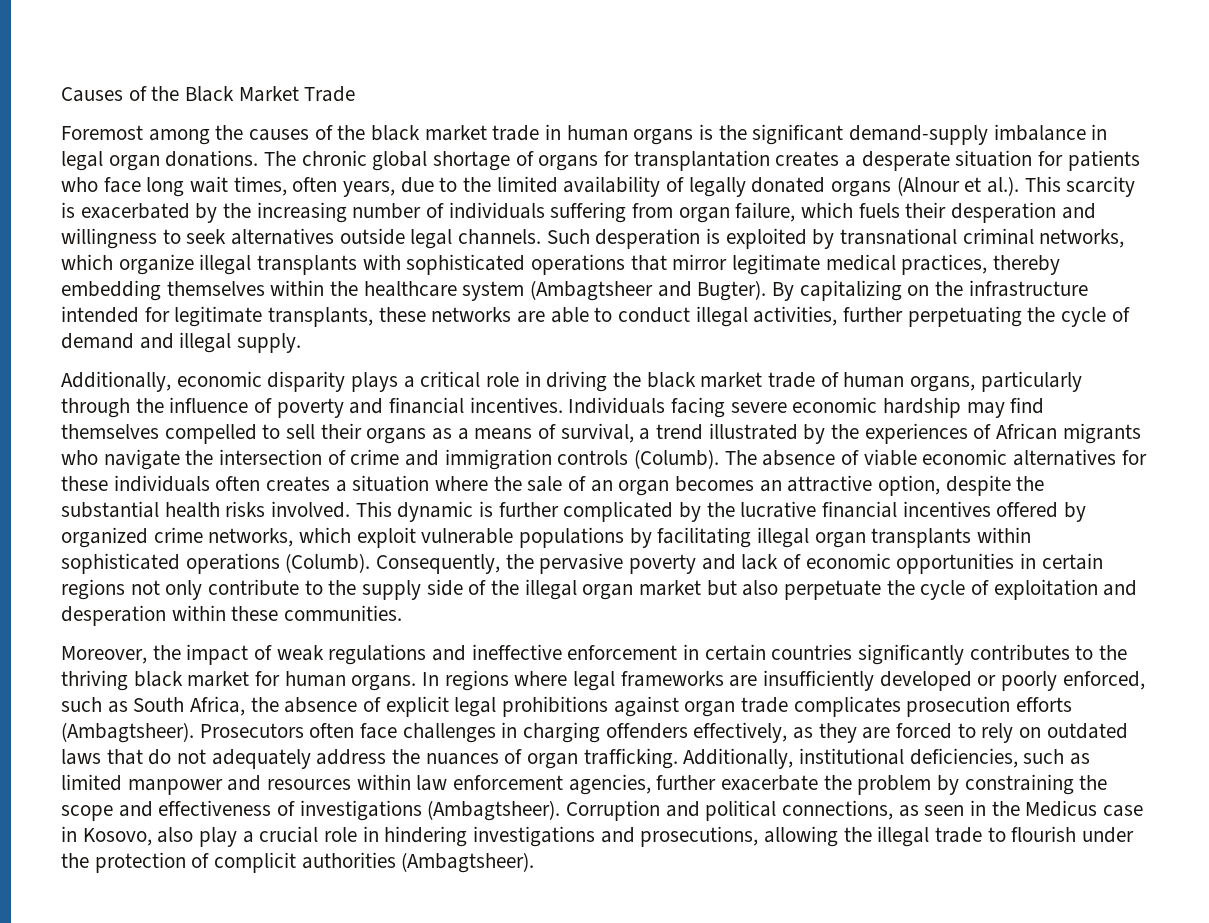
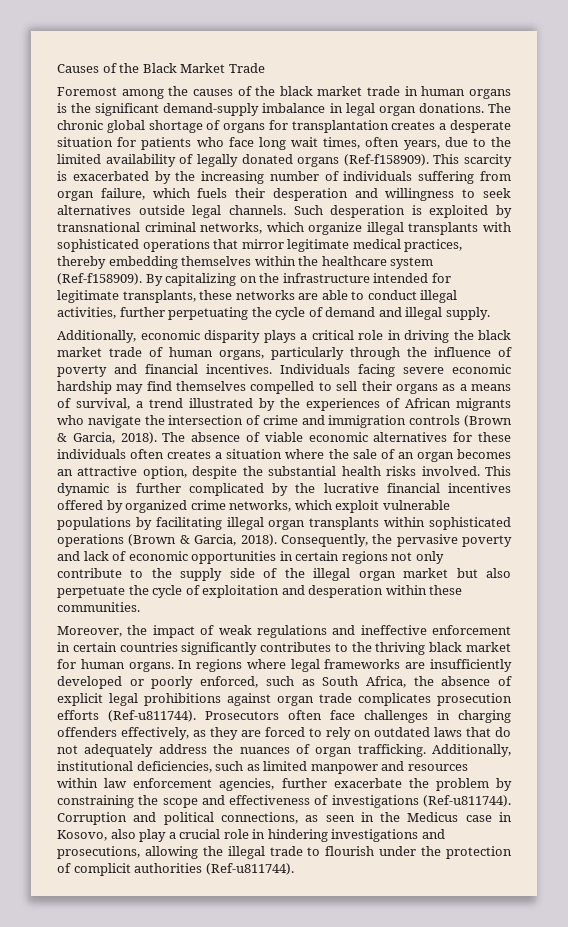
[896,176,1020,196] (Alnour et al.). -> [343,154,429,166] (Ref-f158909).
[530,280,767,301] (Ambagtsheer and Bugter). -> [57,273,142,285] (Ref-f158909).
[634,449,720,469] (Columb). -> [463,415,512,427] [57,432,157,444] (Brown & Garcia, 2018).
[285,553,371,573] (Columb). -> [128,534,277,546] (Brown & Garcia, 2018).
[61,722,194,743] (Ambagtsheer). -> [108,710,196,722] (Ref-u811744).
[427,800,561,821] (Ambagtsheer). -> [423,795,511,807] (Ref-u811744).
[401,852,535,873] (Ambagtsheer). -> [205,863,294,875] (Ref-u811744).

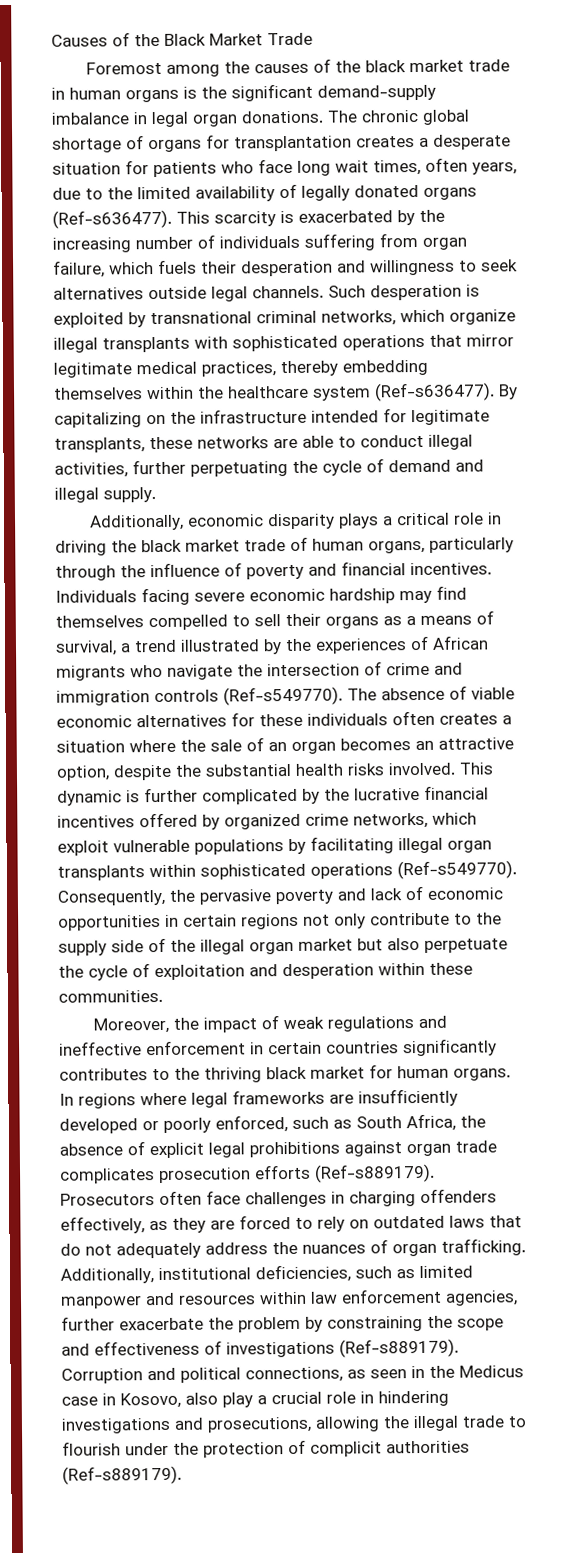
[343,154,429,166] (Ref-f158909). -> [52,209,172,229] (Ref-s636477).
[57,273,142,285] (Ref-f158909). -> [374,382,495,402] (Ref-s636477).
[463,415,512,427] [57,432,157,444] (Brown & Garcia, 2018). -> [223,686,343,706] (Ref-s549770).
[128,534,277,546] (Brown & Garcia, 2018). -> [397,860,517,880] (Ref-s549770).
[108,710,196,722] (Ref-u811744). -> [314,1163,435,1183] (Ref-s889179).
[423,795,511,807] (Ref-u811744). -> [339,1338,459,1358] (Ref-s889179).
[205,863,294,875] (Ref-u811744). -> [62,1465,182,1485] (Ref-s889179).

